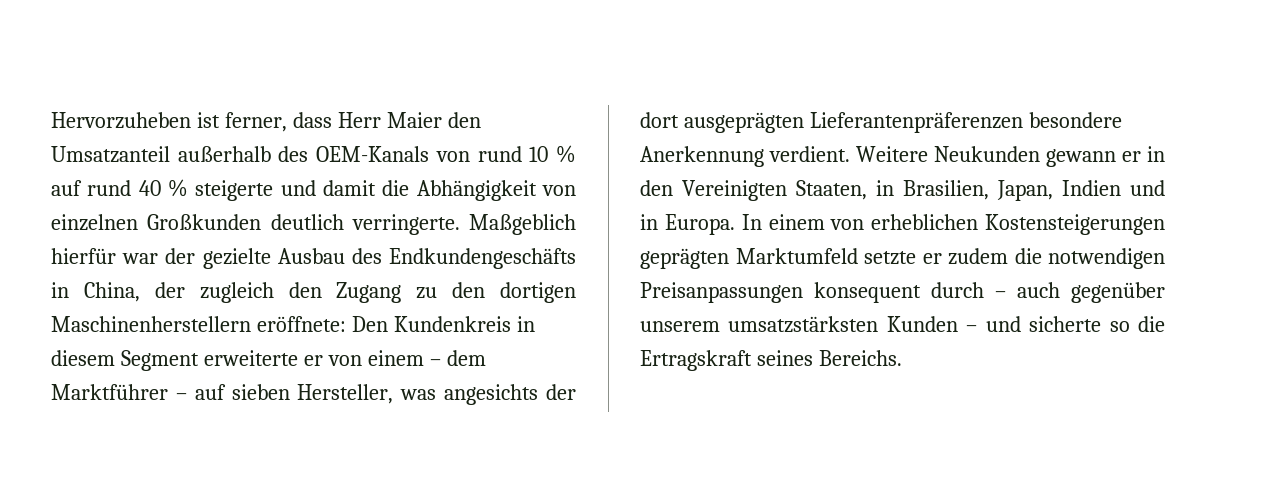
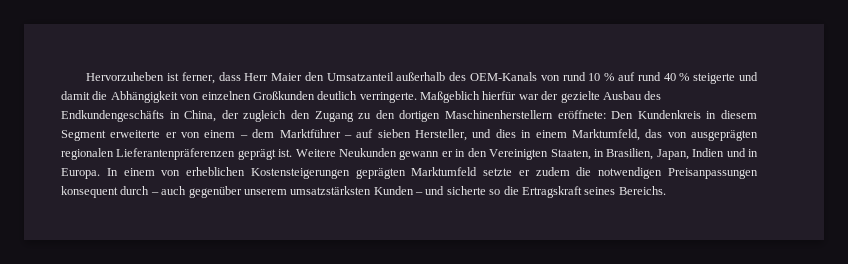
[400,384,576,405] [640,112,1122,133] [640,146,850,167] was angesichts der dort ausgeprägten Lieferantenpräferenzen besondere Anerkennung verdient. -> [472,129,758,141] [61,148,293,160] und dies in einem Marktumfeld, das von ausgeprägten regionalen Lieferantenpräferenzen geprägt ist.

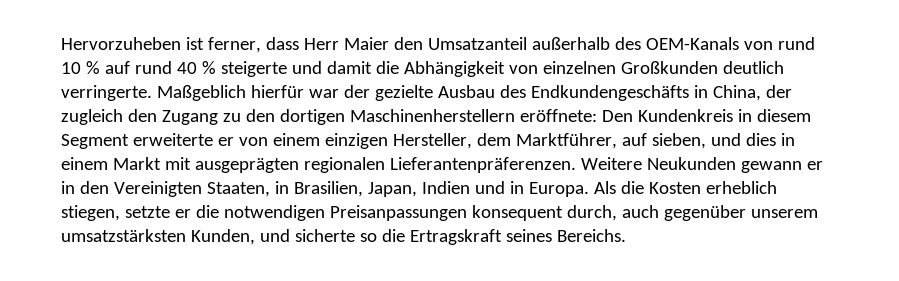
[239,129,758,141] [61,148,293,160] – dem Marktführer – auf sieben Hersteller, und dies in einem Marktumfeld, das von ausgeprägten regionalen Lieferantenpräferenzen geprägt ist. -> [324,133,795,149] [61,157,576,173] einzigen Hersteller, dem Marktführer, auf sieben, und dies in einem Markt mit ausgeprägten regionalen Lieferantenpräferenzen.
[106,167,478,179] In einem von erheblichen Kostensteigerungen geprägten Marktumfeld -> [593,181,777,194] [61,205,120,221] Als die Kosten erheblich stiegen,
[535,167,570,176] zudem -> (191, 213) none
[120,186,159,195] durch – -> [566,205,617,221] durch,
[373,186,423,195] Kunden – -> [190,229,255,245] Kunden,

